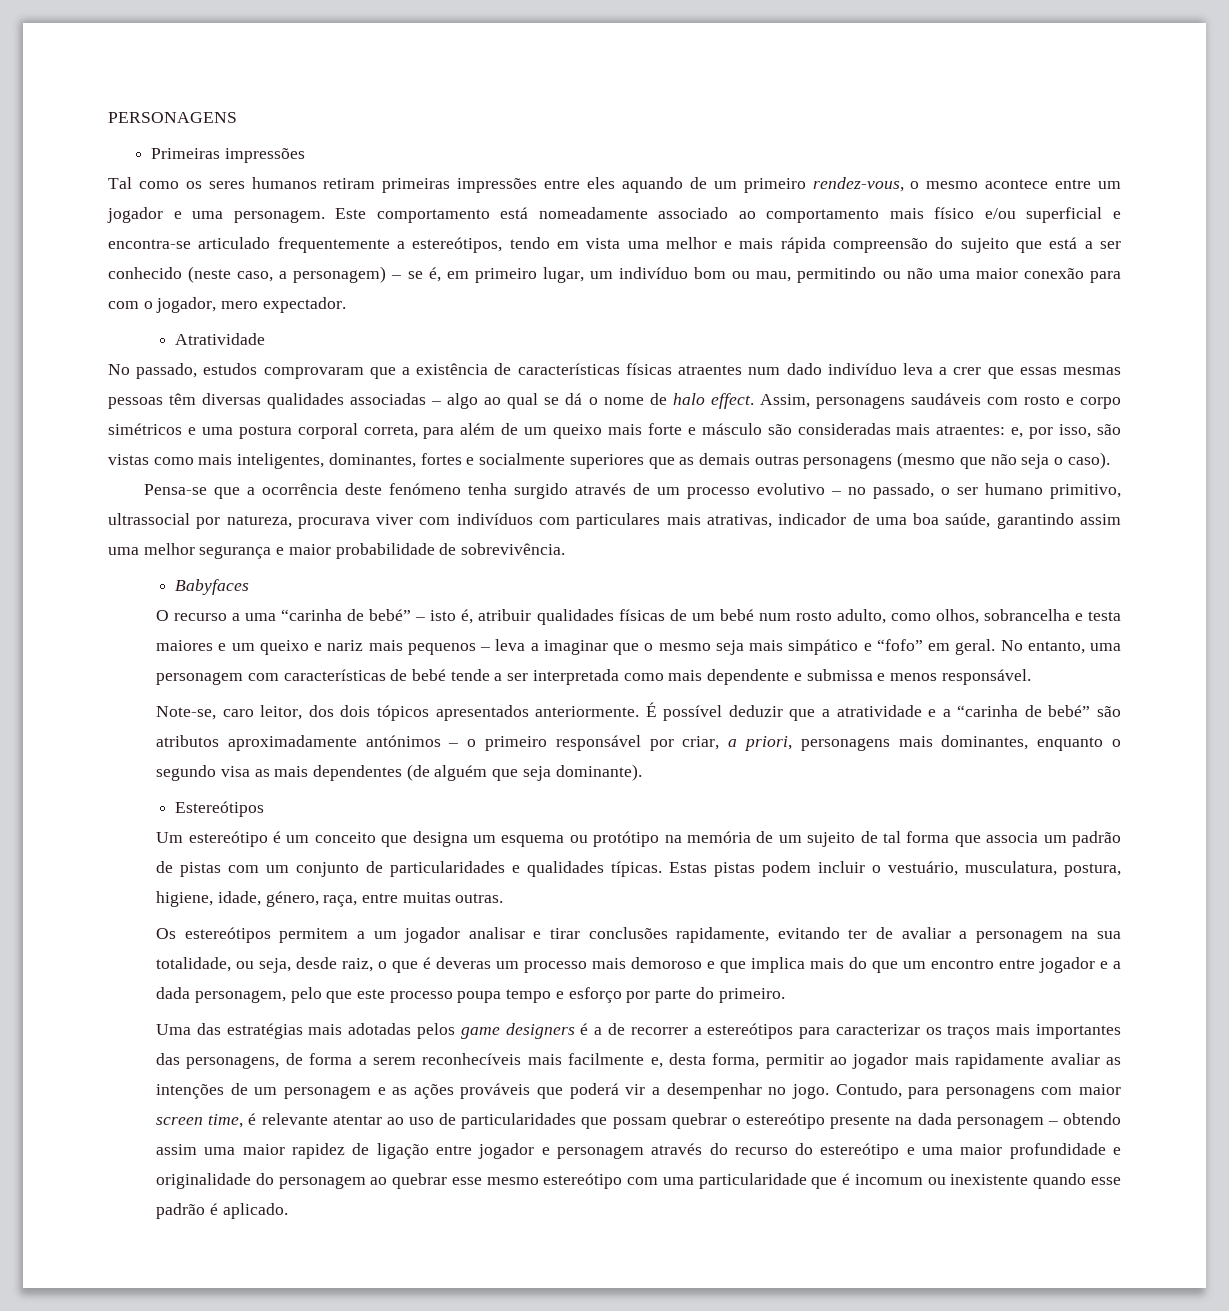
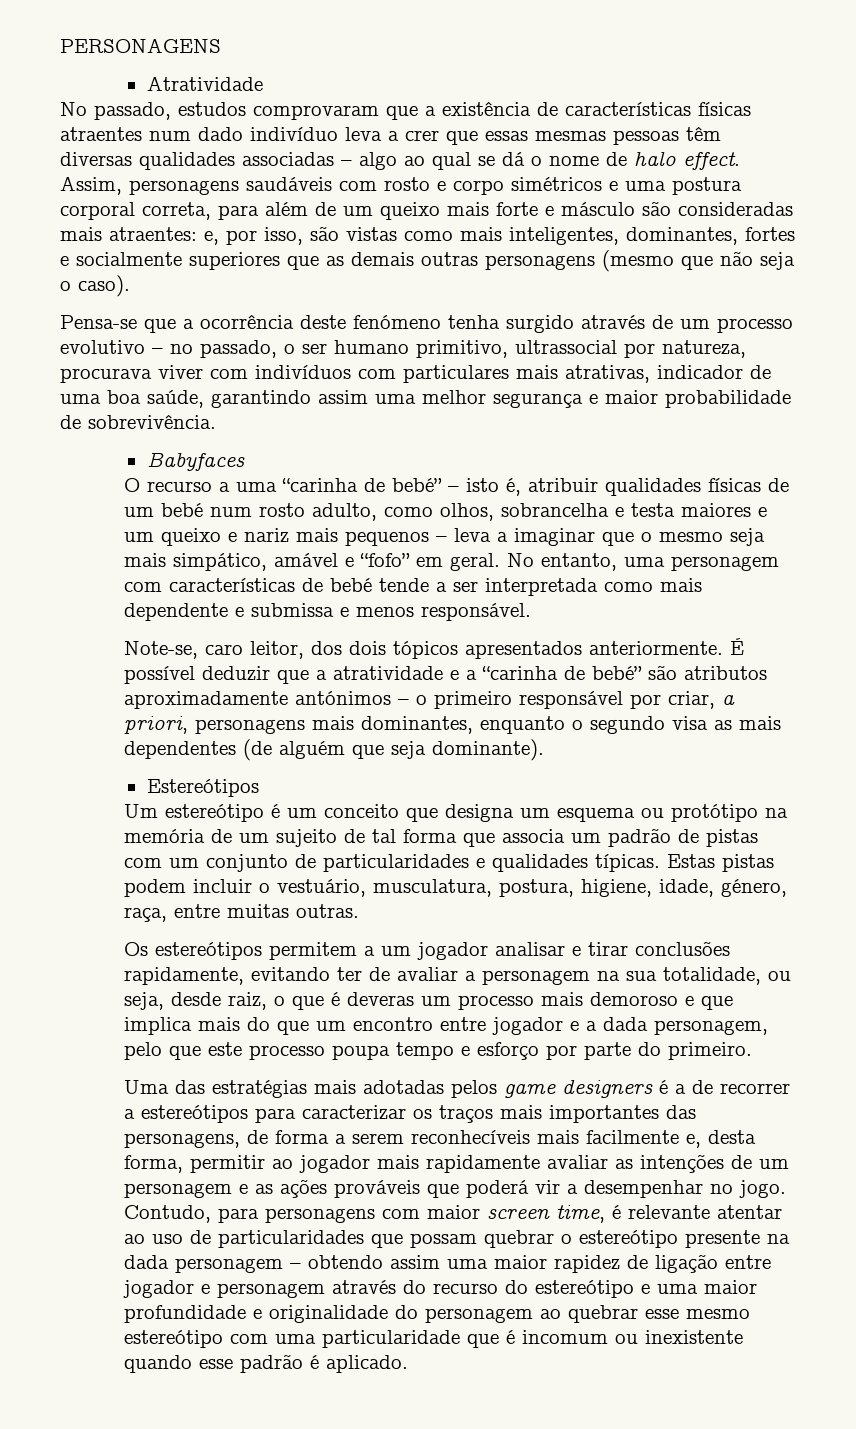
[151,148,306,163] [108,177,1122,193] [107,207,1121,223] [108,237,1121,253] [108,266,1121,283] [108,297,346,313] // Primeiras impressões // Tal como os seres humanos retiram primeiras impressões entre eles aquando de um primeiro rendez-vous, o mesmo acontece entre um jogador e uma personagem. Este comportamento está nomeadamente associado ao comportamento mais físico e/ou superficial e encontra-se articulado frequentemente a estereótipos, tendo em vista uma melhor e mais rápida compreensão do sujeito que está a ser conhecido (neste caso, a personagem) – se é, em primeiro lugar, um indivíduo bom ou mau, permitindo ou não uma maior conexão para com o jogador, mero expectador. -> (221, 45) none
[788,639,859,655] simpático -> [173,553,339,571] simpático, amável

